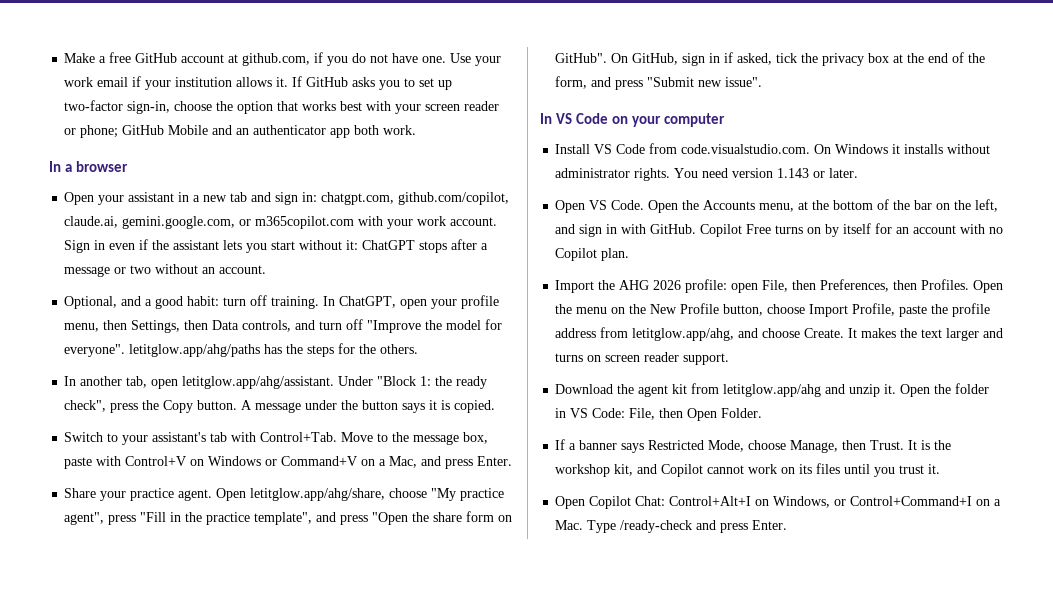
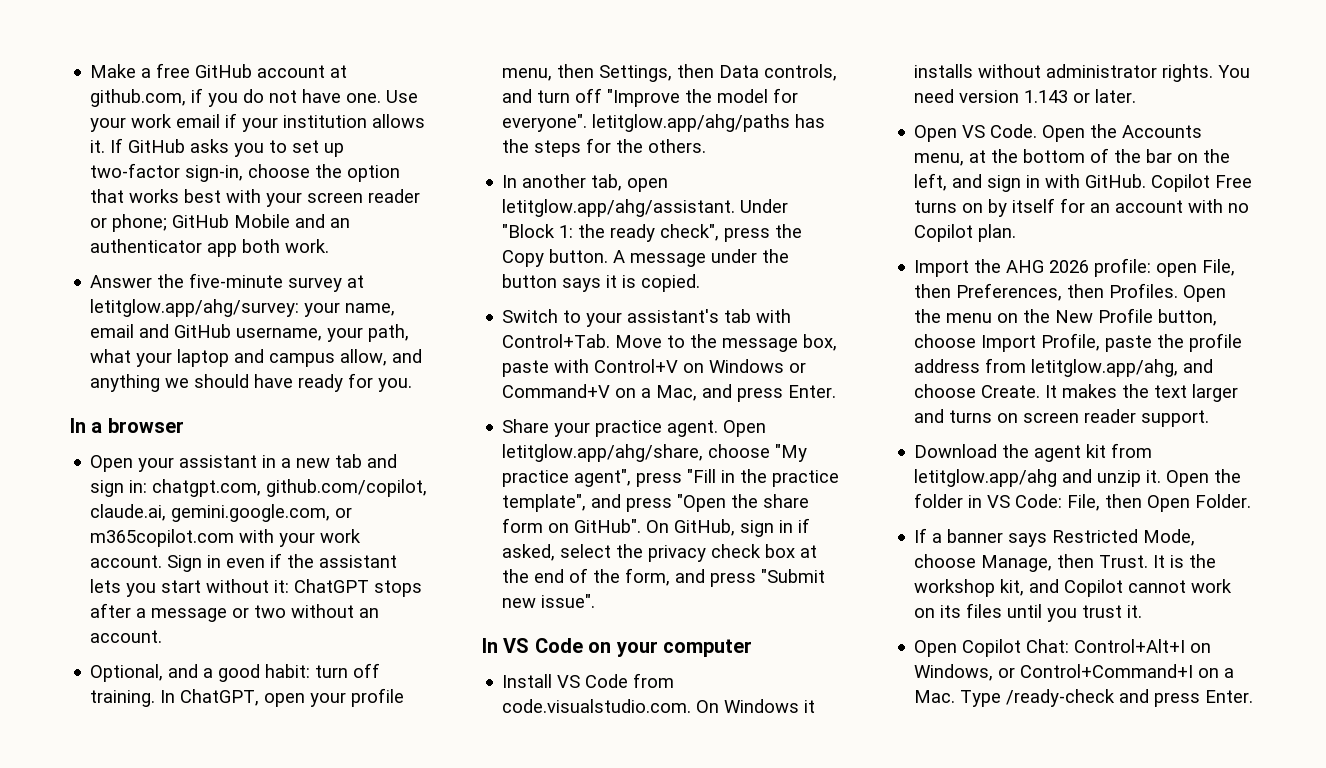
(417, 130) none -> [90,273,365,292] [90,299,396,317] [90,324,410,342] [90,349,423,367] [90,373,413,392] // Answer the five-minute survey at letitglow.app/ahg/survey: your name, email and GitHub username, your path, what your laptop and campus allow, and anything we should have ready for you.
[776,53,798,63] tick -> [560,544,612,558] select
(865, 59) none -> [711,544,762,558] check

